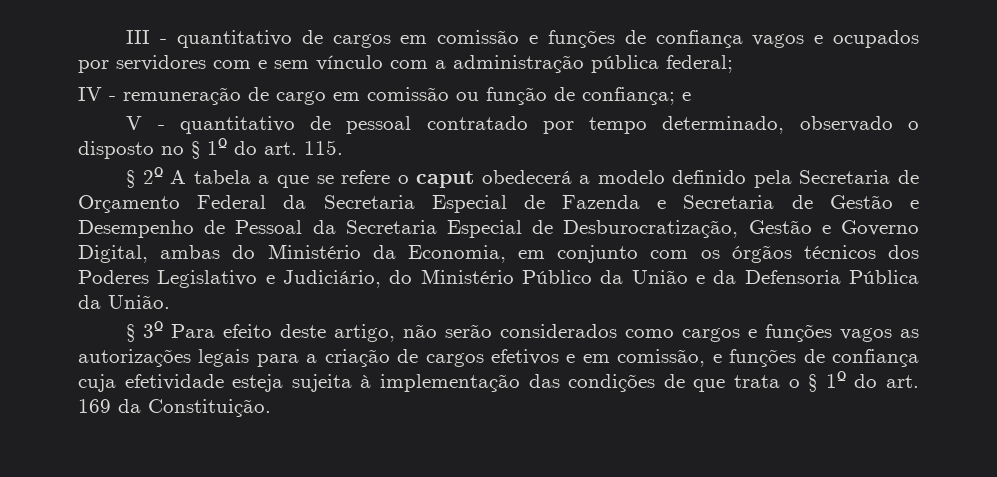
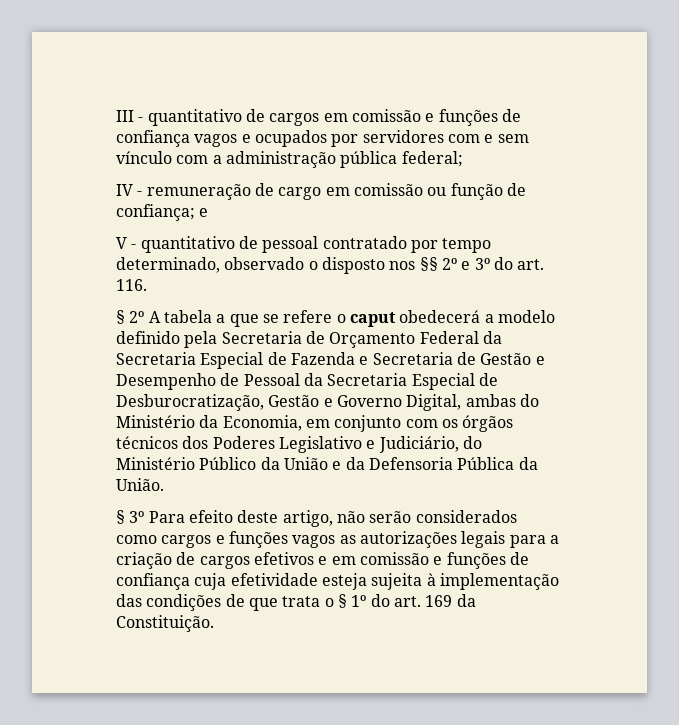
[161,138,343,159] no § 1º do art. 115. -> [389,257,545,271] [116,279,147,291] nos §§ 2º e 3º do art. 116.
[617,349,706,367] comissão, -> [359,552,429,565] comissão

